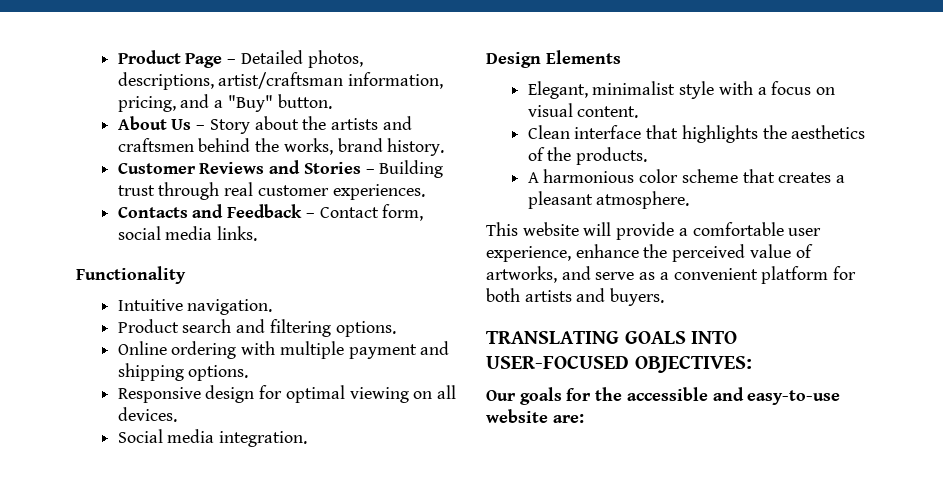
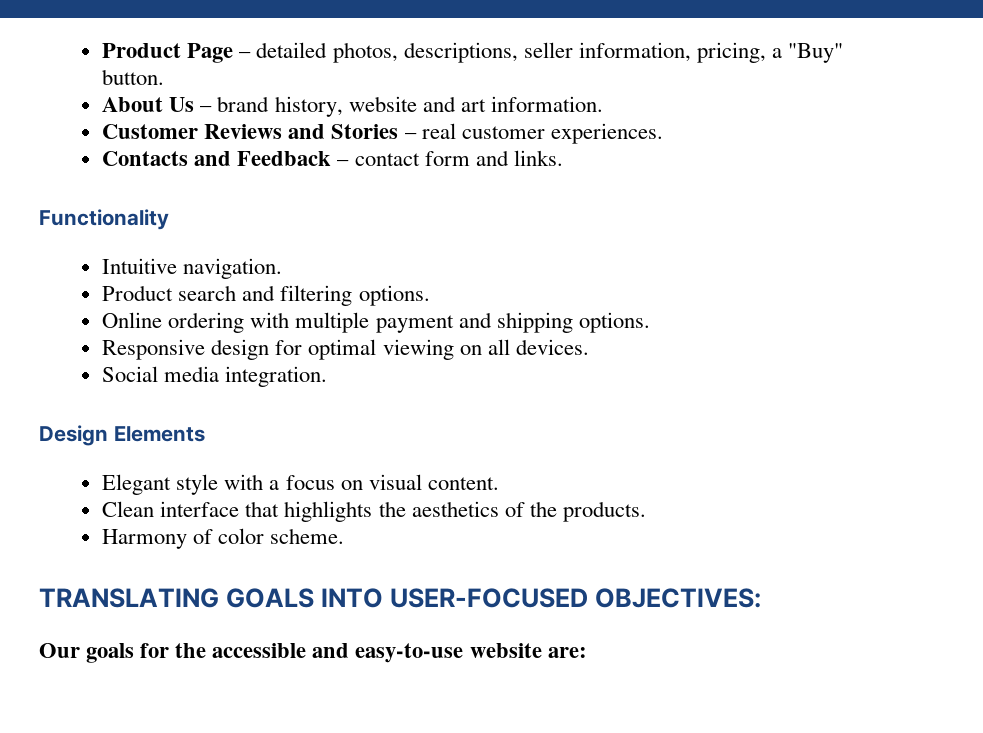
[240,50,303,64] Detailed -> [256,42,328,58] detailed
[218,72,344,89] artist/craftsman -> [523,42,573,58] seller
[180,94,210,108] and -> (766, 52) none
[209,116,412,134] [117,138,445,156] Story about the artists and craftsmen behind the works, brand history. -> [217,96,603,117] brand history, website and art information.
[379,160,444,178] [117,182,220,200] Building trust through -> (417, 136) none
[319,204,424,221] [117,226,213,240] Contact form, social media -> [354,150,509,166] contact form and
[527,81,676,99] Elegant, minimalist -> [102,474,172,495] Elegant
[527,169,845,183] [527,191,690,209] [486,222,822,240] [486,244,813,262] [486,266,857,284] [486,288,665,306] A harmonious color scheme that creates a pleasant atmosphere. // This website will provide a comfortable user experience, enhance the perceived value of artworks, and serve as a convenient platform for both artists and buyers. -> [102,528,345,549] Harmony of color scheme.

